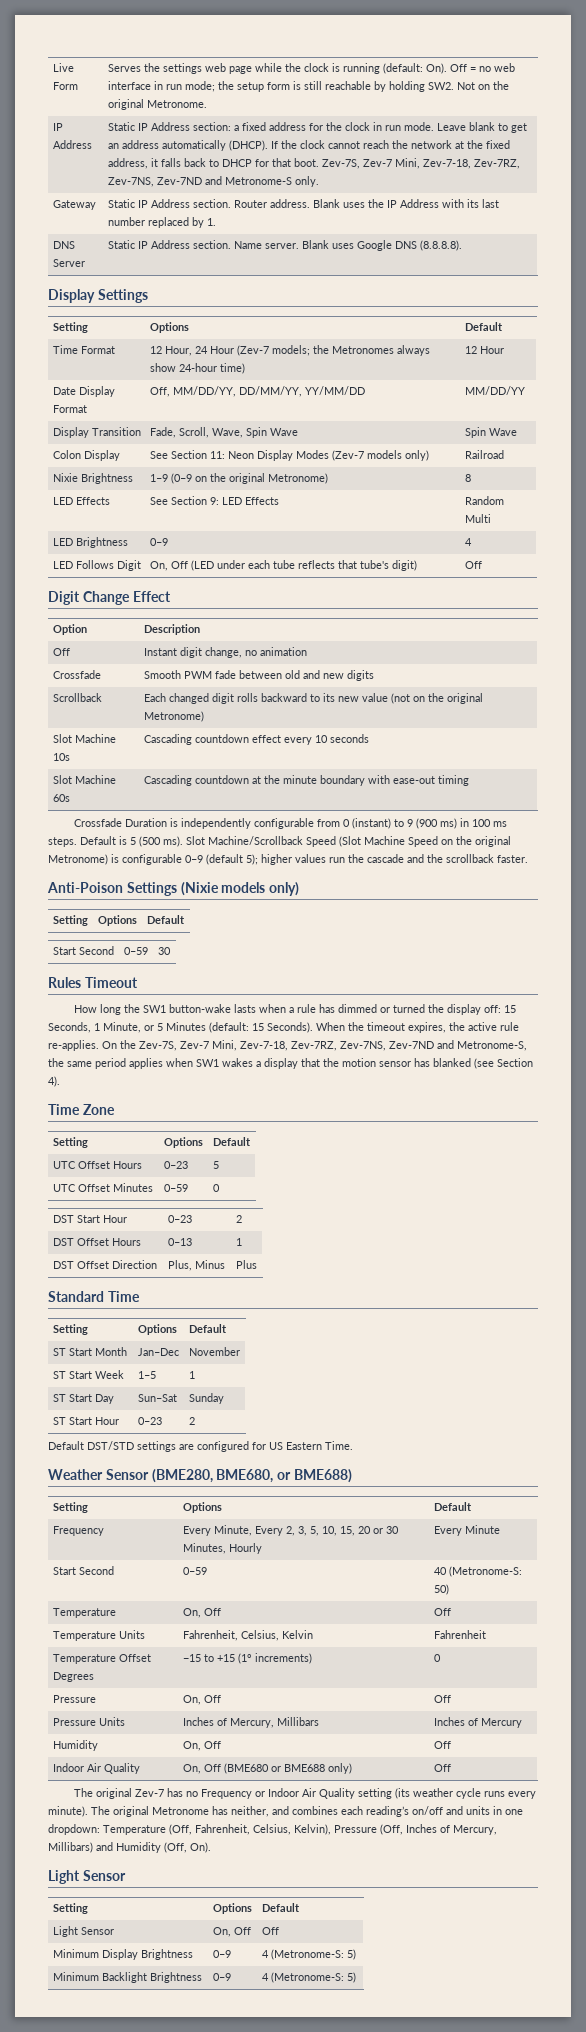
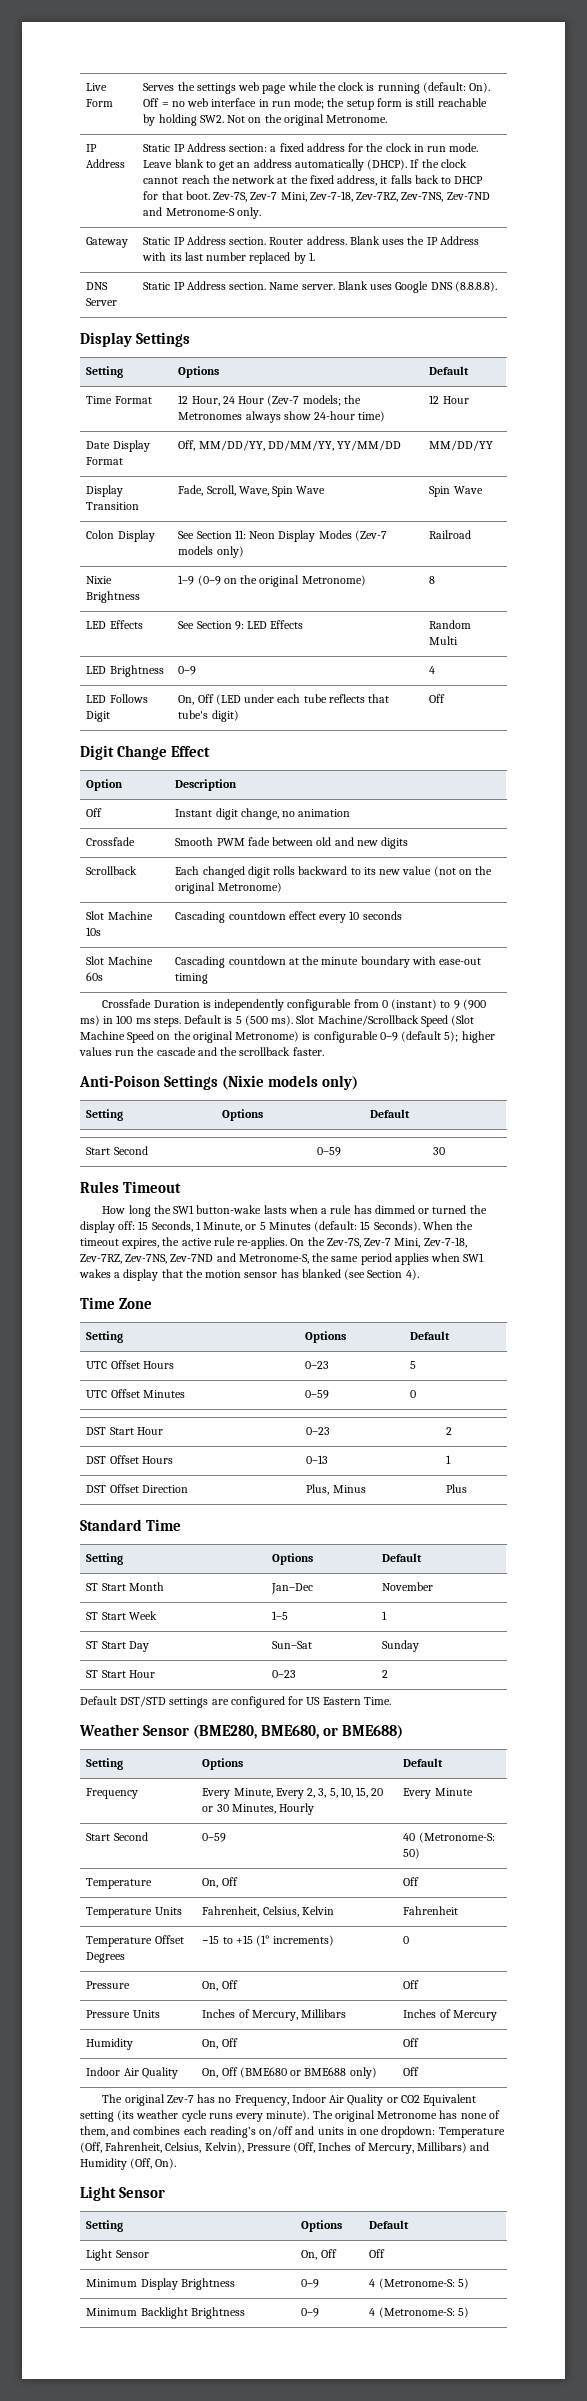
[200,1788,355,1799] Frequency or Indoor Air Quality -> [234,2094,477,2106] Frequency, Indoor Air Quality or CO2 Equivalent
[231,1806,269,1817] neither, -> [460,2110,500,2119] [80,2126,108,2137] none of them,

